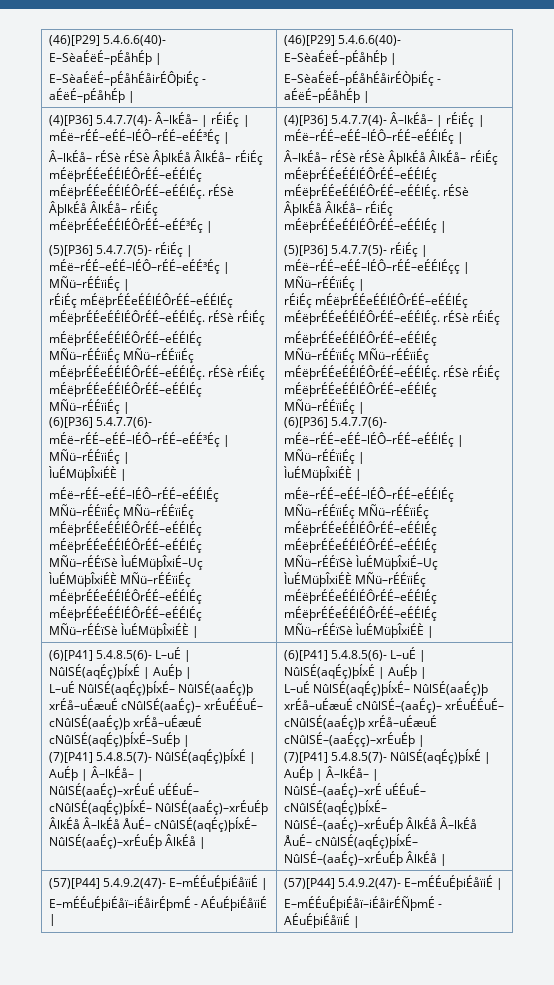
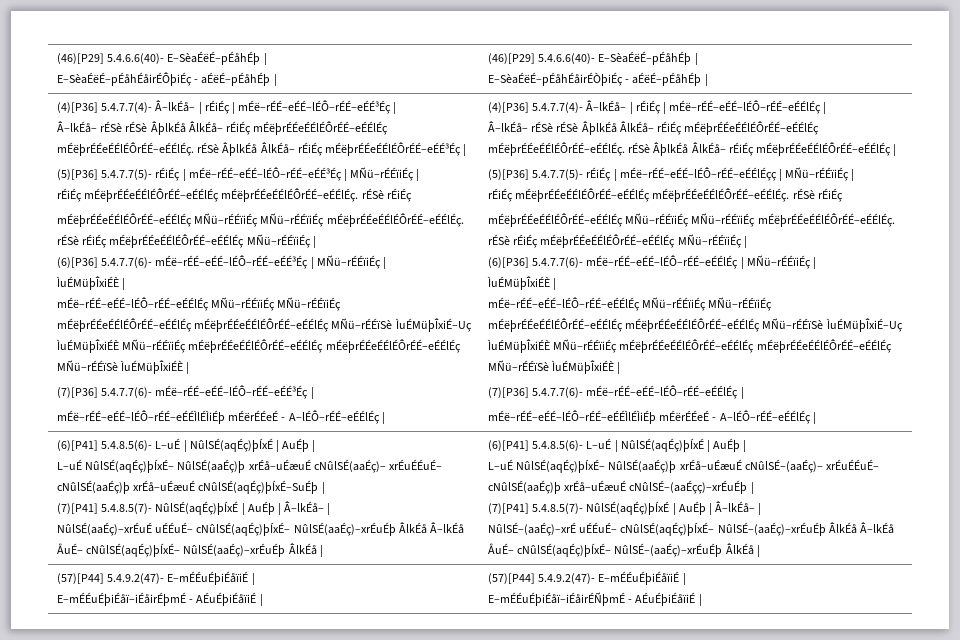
(200, 632) none -> [56,385,314,399] [56,410,385,424] // (7)[P36] 5.4.7.7(6)- mÉë–rÉÉ–eÉÉ–lÉÔ–rÉÉ–eÉÉ³Éç | // mÉë–rÉÉ–eÉÉ–lÉÔ–rÉÉ–eÉÉÌlÉÌiÉþ mÉërÉÉeÉ - A–lÉÔ–rÉÉ–eÉÉlÉç |
(435, 632) none -> [487,385,744,399] [487,410,816,424] // (7)[P36] 5.4.7.7(6)- mÉë–rÉÉ–eÉÉ–lÉÔ–rÉÉ–eÉÉlÉç | // mÉë–rÉÉ–eÉÉ–lÉÔ–rÉÉ–eÉÉÌlÉÌiÉþ mÉërÉÉeÉ - A–lÉÔ–rÉÉ–eÉÉlÉç |

